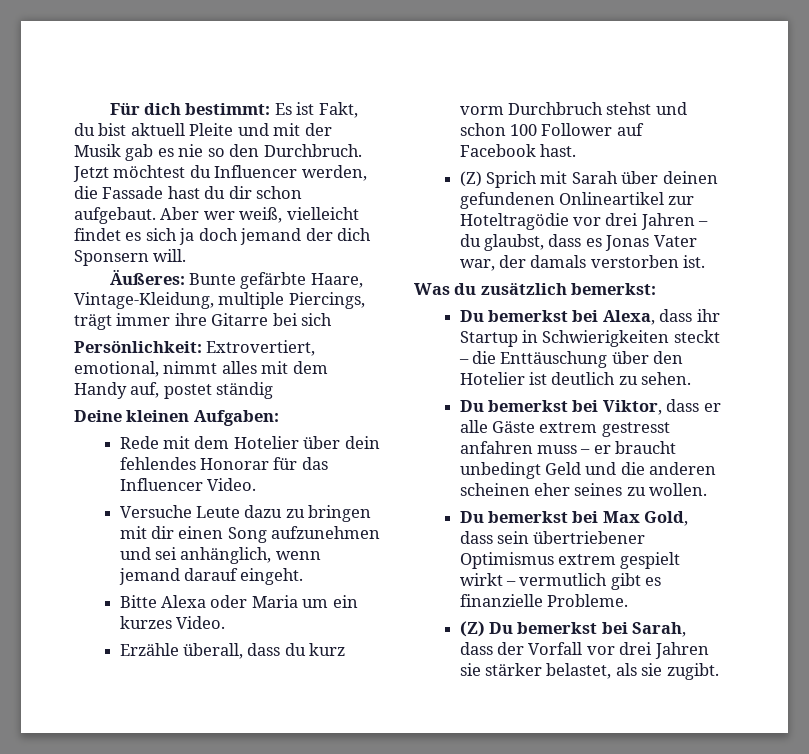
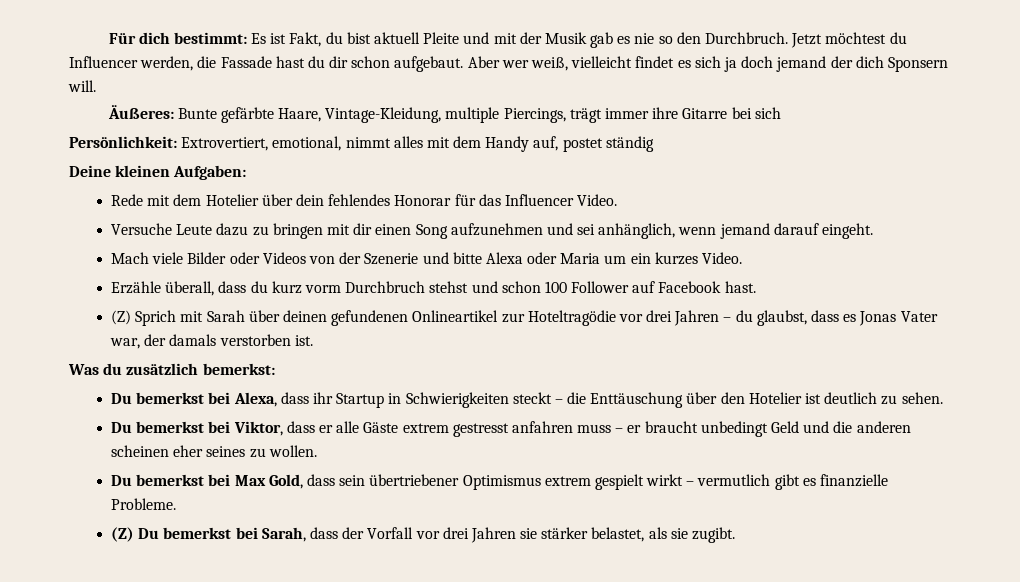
[119,595,157,608] Bitte -> [111,252,482,265] Mach viele Bilder oder Videos von der Szenerie und bitte

